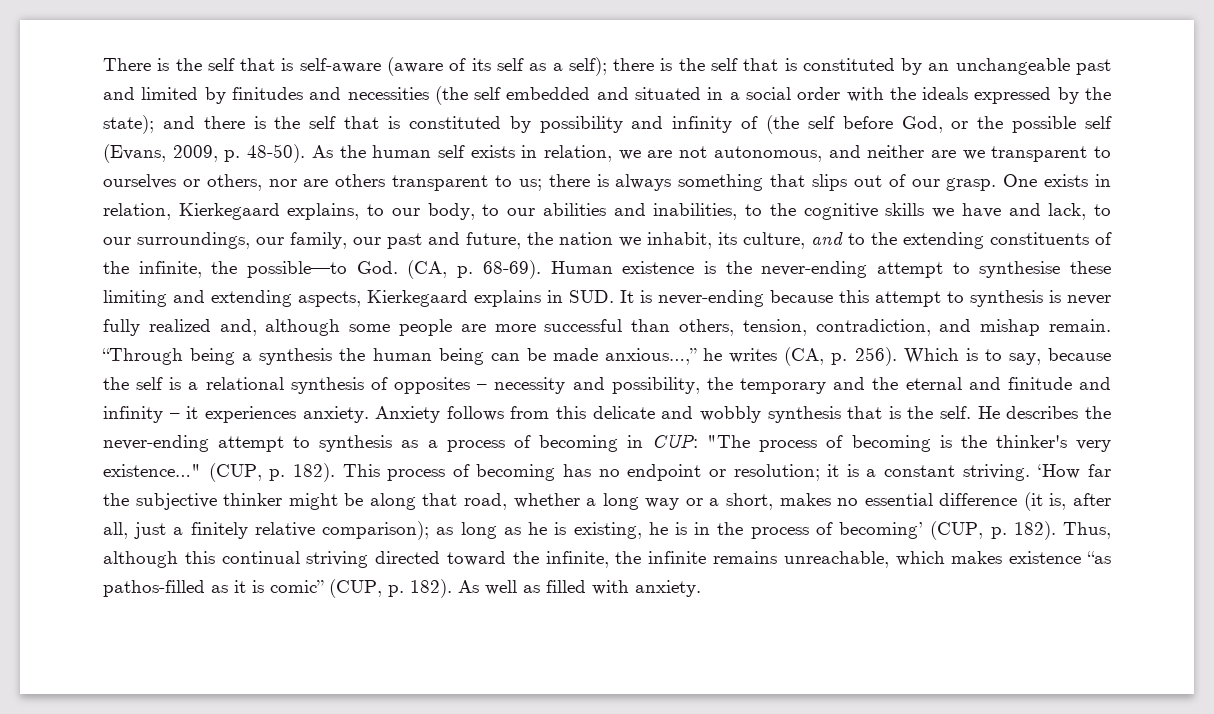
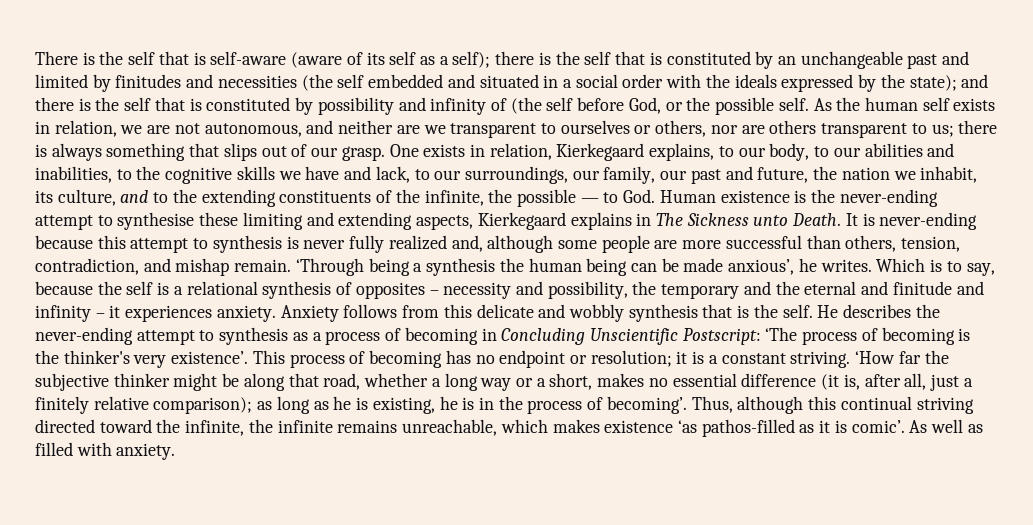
[1085,116,1113,129] [103,144,306,163] self (Evans, 2009, p. 48-50). -> [778,97,809,111] self.
[247,260,541,279] possible—to God. (CA, p. 68-69). -> [516,189,656,207] possible — to God.
[569,290,614,303] SUD. -> [655,213,842,226] The Sickness unto Death.
[102,348,183,365] “Through -> [295,258,364,276] ‘Through
[605,347,897,366] anxious…,” he writes (CA, p. 256). -> [728,258,872,275] anxious’, he writes.
[652,434,751,448] CUP: "The -> [501,327,798,345] Concluding Unscientific Postscript: ‘The
[103,463,335,482] existence…" (CUP, p. 182). -> [171,351,249,364] existence’.
[839,521,1056,540] becoming’ (CUP, p. 182). -> [606,396,687,414] becoming’.
[1086,551,1111,564] “as -> [677,420,697,433] ‘as
[270,579,452,598] comic” (CUP, p. 182). -> [851,420,905,433] comic’.

